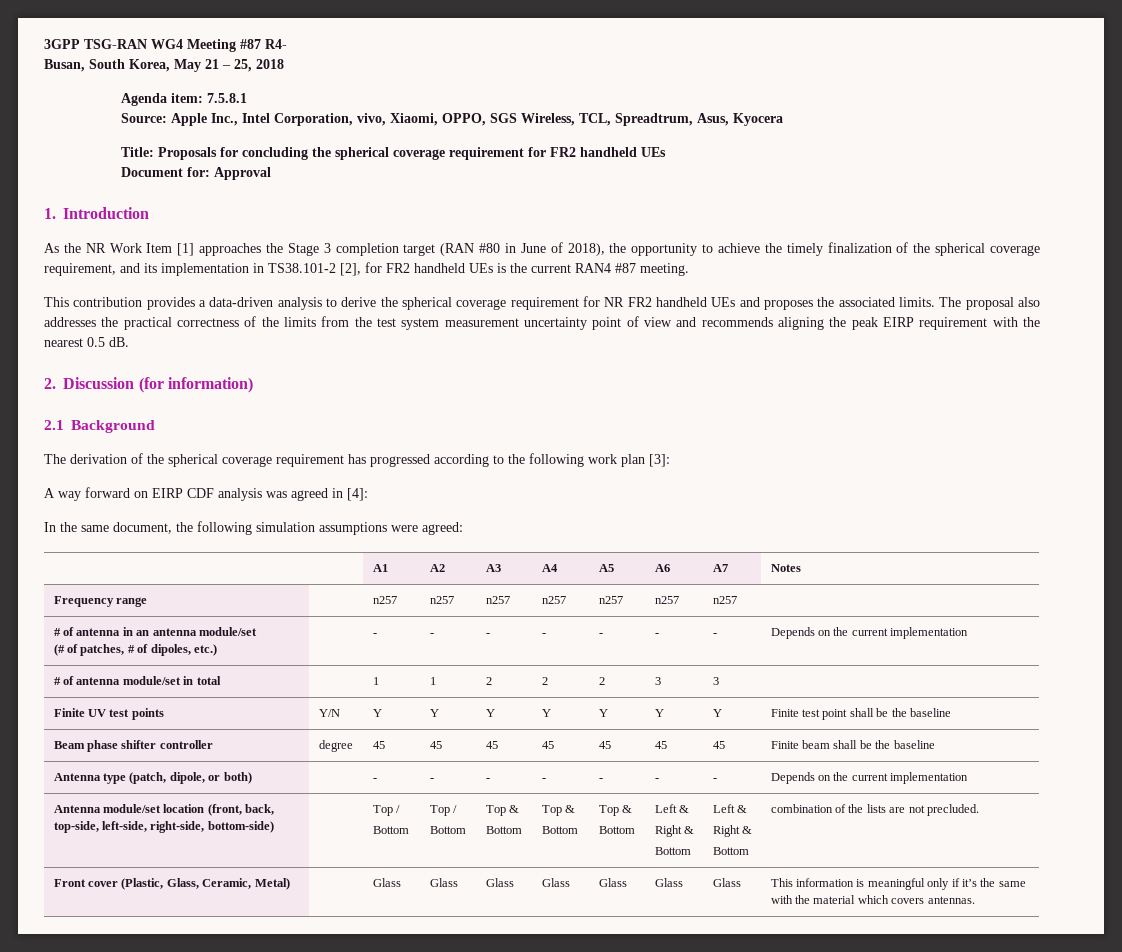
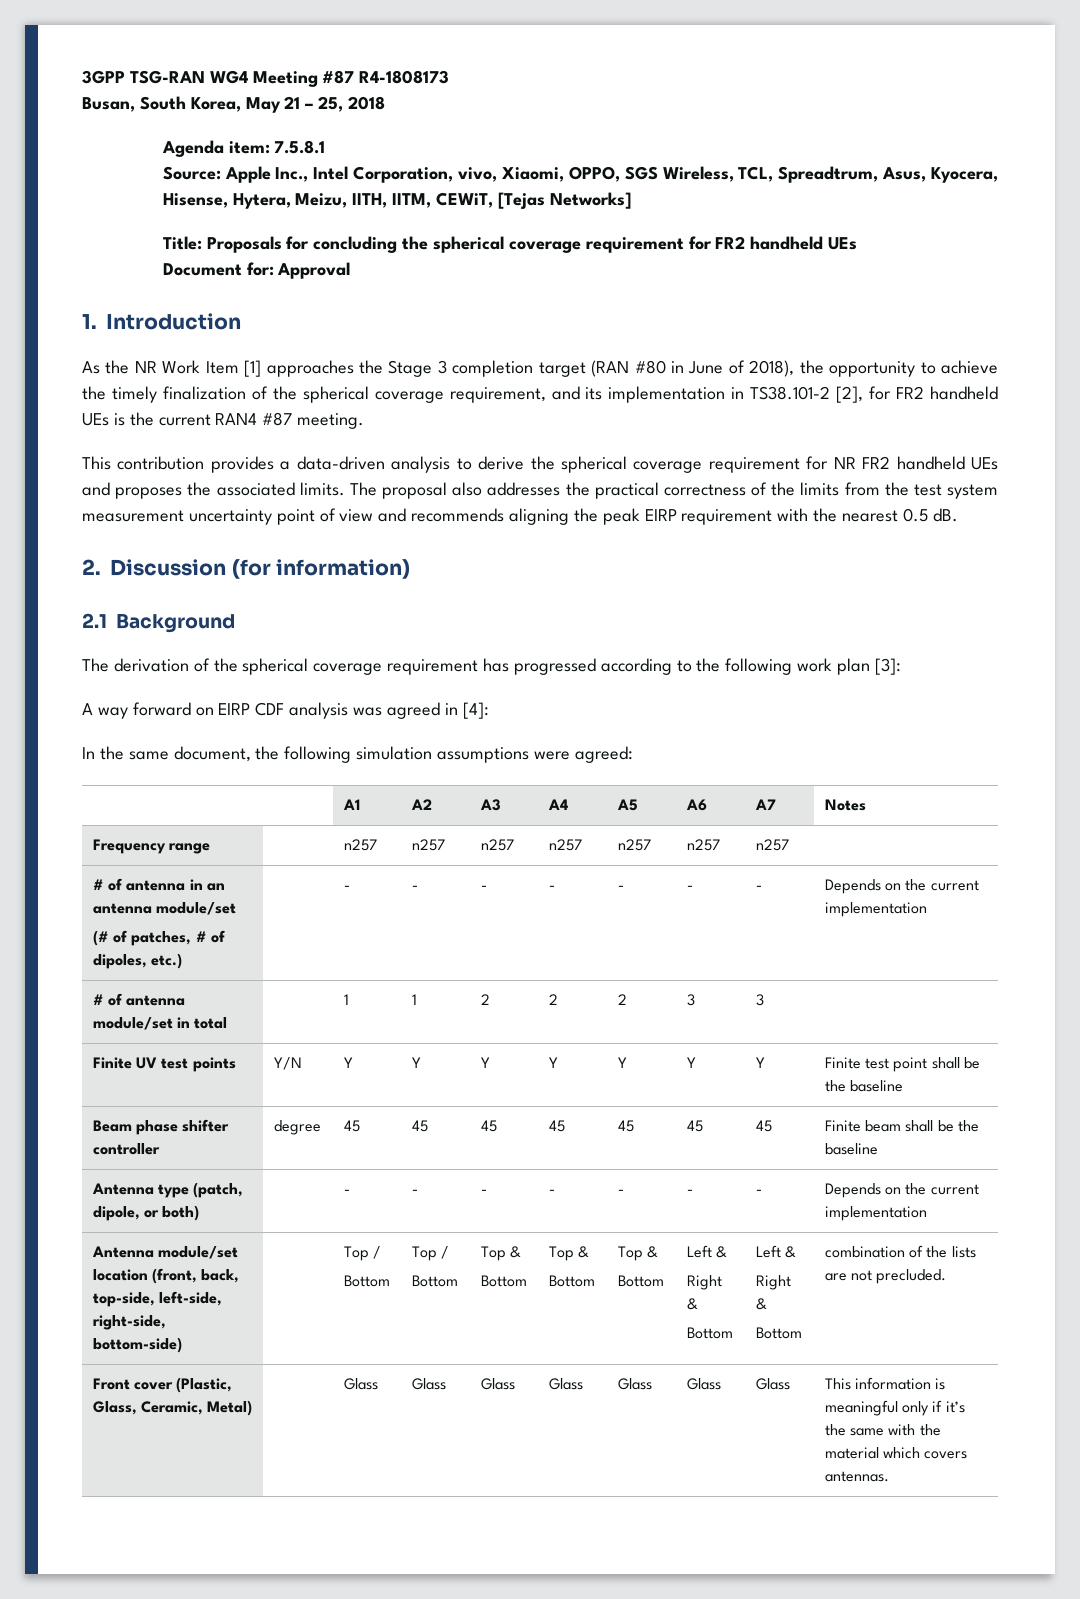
[265,39,287,49] R4- -> [359,70,450,84] R4-1808173
[732,113,783,126] Kyocera -> [930,167,998,183] [162,192,631,209] Kyocera, Hisense, Hytera, Meizu, IITH, IITM, CEWiT, [Tejas Networks]

